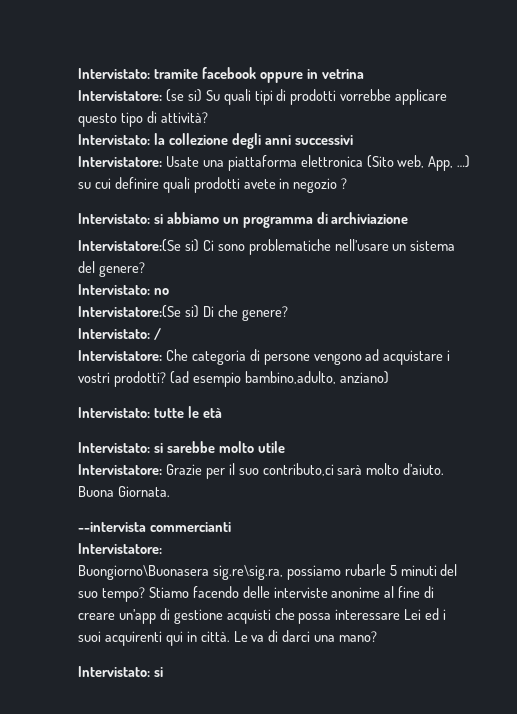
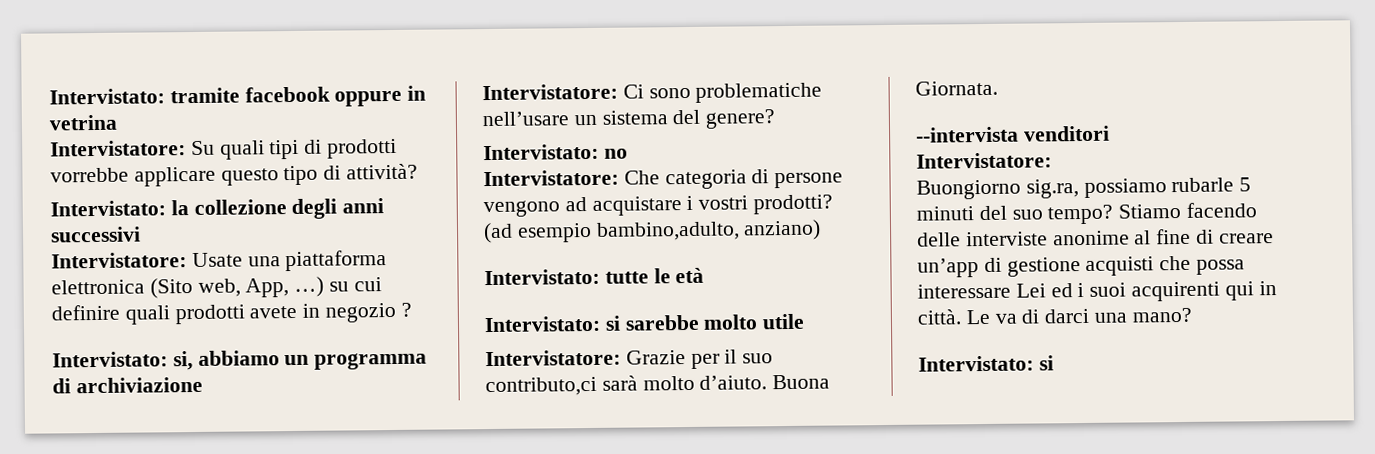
[165,89,202,102] (se si) -> (186, 148) none
[153,214,163,224] si -> [172,351,193,371] si,
[78,239,199,252] Intervistatore:(Se si) -> [482,83,618,101] Intervistatore:
[78,305,288,321] [78,328,161,340] // Intervistatore:(Se si) Di che genere? // Intervistato: / -> (628, 153) none
[149,522,231,532] commercianti -> [1023,125,1110,142] venditori
[78,565,283,580] Buongiorno\Buonasera sig.re\sig.ra, -> [916,179,1079,200] Buongiorno sig.ra,

